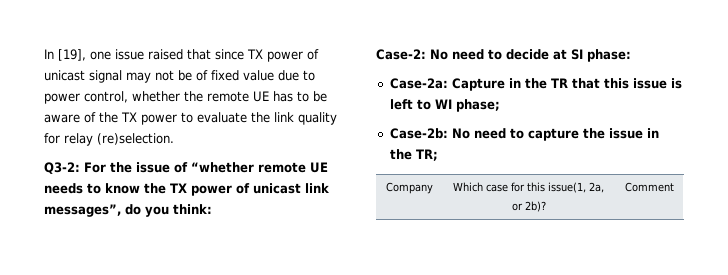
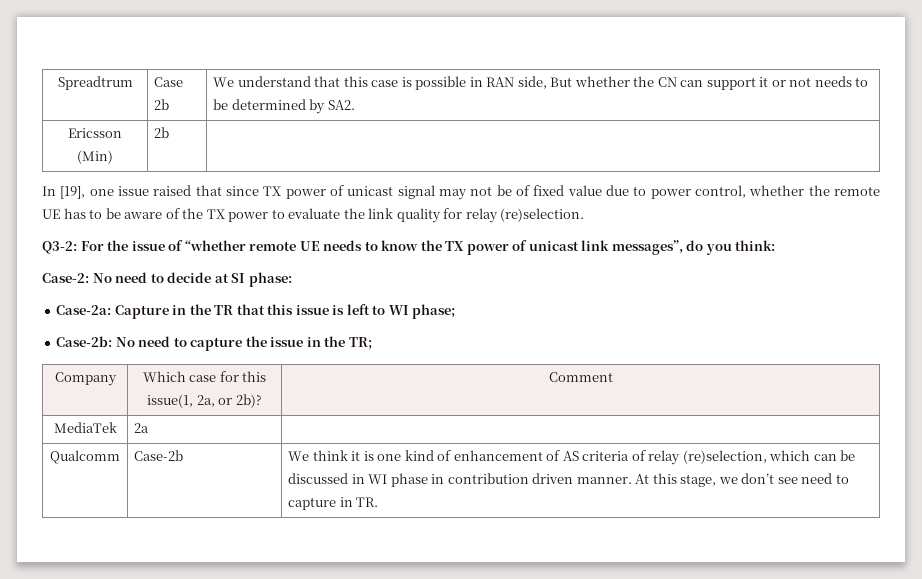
(44, 54) none -> [57,76,133,90] [154,77,184,87] [154,99,170,110] [213,76,869,90] [213,99,355,114] [68,128,122,138] [77,150,113,164] [154,127,170,138] Spreadtrum | Case 2b | We understand that this case is possible in RAN side, But whether the CN can support it or not needs to be determined by SA2. // Ericsson (Min) | 2b | //
(674, 187) none -> [53,422,117,433] [134,423,150,433] [50,450,120,464] [134,450,184,461] [288,450,856,465] [288,473,849,487] [288,497,379,510] // MediaTek | 2a | // Qualcomm | Case-2b | We think it is one kind of enhancement of AS criteria of relay (re)selection, which can be discussed in WI phase in contribution driven manner. At this stage, we don’t see need to capture in TR.

